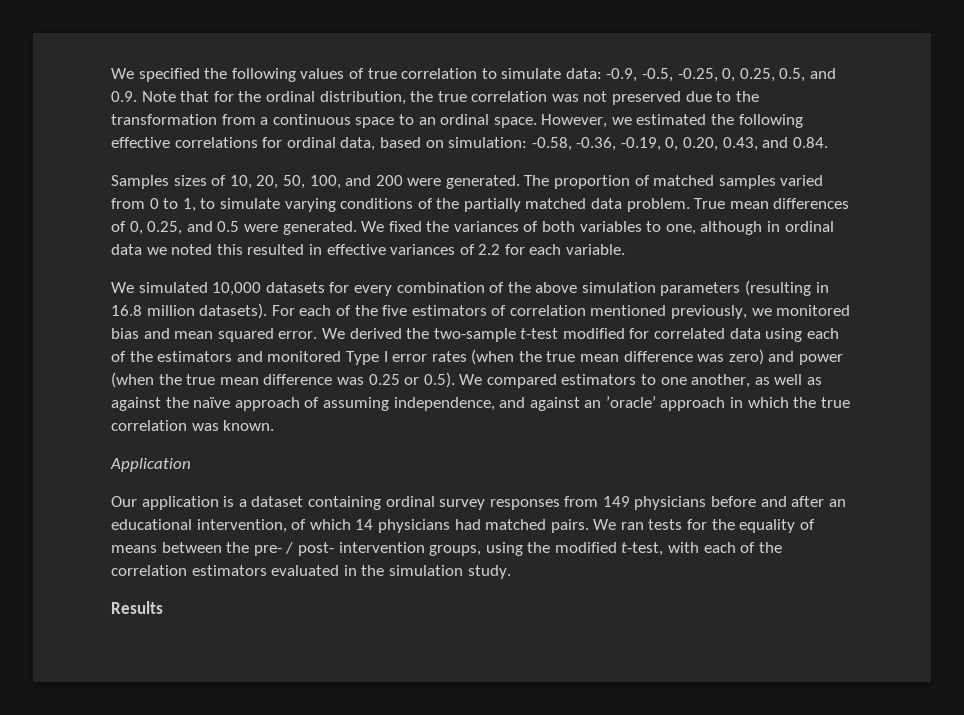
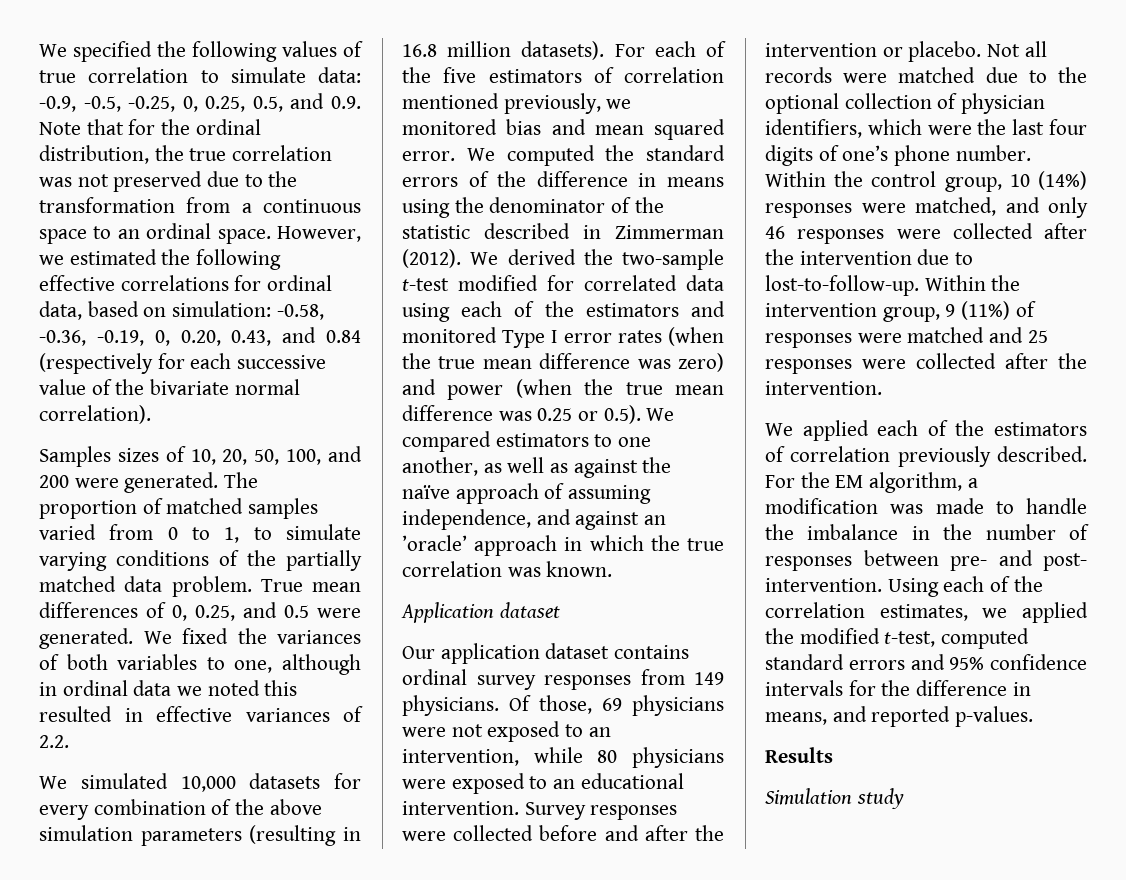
[792,137,828,148] 0.84. -> [326,330,362,343] [39,353,327,374] [39,379,300,395] [39,405,151,424] 0.84 (respectively for each successive value of the bivariate normal correlation).
[478,244,626,255] 2.2 for each variable. -> [39,735,69,748] 2.2.
(345, 333) none -> [506,145,725,166] [402,171,724,187] [402,197,664,218] [402,223,724,239] [402,249,499,268] computed the standard errors of the difference in means using the denominator of the statistic described in Zimmerman (2012). We
(191, 465) none -> [499,602,560,618] dataset
[223,496,381,510] is a dataset containing -> [545,643,690,659] dataset contains
[634,496,846,510] [111,519,815,533] [111,542,782,556] [111,565,511,579] physicians before and after an educational intervention, of which 14 physicians had matched pairs. We ran tests for the equality of means between the pre- / post- intervention groups, using the modified t-test, with each of the correlation estimators evaluated in the simulation study. -> [402,695,724,716] [402,721,611,742] [402,747,724,768] [402,773,684,794] [402,801,678,820] [402,825,724,841] [765,41,1047,62] [765,67,1087,83] [765,93,1046,114] [765,119,1087,138] [765,145,1031,166] [765,171,1087,192] [765,197,1088,218] [765,223,1087,244] [765,249,974,265] [765,275,1021,296] [765,301,1036,322] [765,327,1048,348] [765,353,1087,374] [765,381,882,395] [765,420,1087,441] [765,446,1087,467] [765,472,978,493] [765,498,1087,514] [765,524,1089,540] [765,550,1087,571] [765,576,1043,597] [765,602,1088,623] [765,628,1030,649] [765,654,1087,670] [765,680,1031,696] [765,706,1034,727] physicians. Of those, 69 physicians were not exposed to an intervention, while 80 physicians were exposed to an educational intervention. Survey responses were collected before and after the intervention or placebo. Not all records were matched due to the optional collection of physician identifiers, which were the last four digits of one’s phone number. Within the control group, 10 (14%) responses were matched, and only 46 responses were collected after the intervention due to lost-to-follow-up. Within the intervention group, 9 (11%) of responses were matched and 25 responses were collected after the intervention. // We applied each of the estimators of correlation previously described. For the EM algorithm, a modification was made to handle the imbalance in the number of responses between pre- and post- intervention. Using each of the correlation estimates, we applied the modified t-test, computed standard errors and 95% confidence intervals for the difference in means, and reported p-values.
(163, 607) none -> [765,788,904,809] // Simulation study

